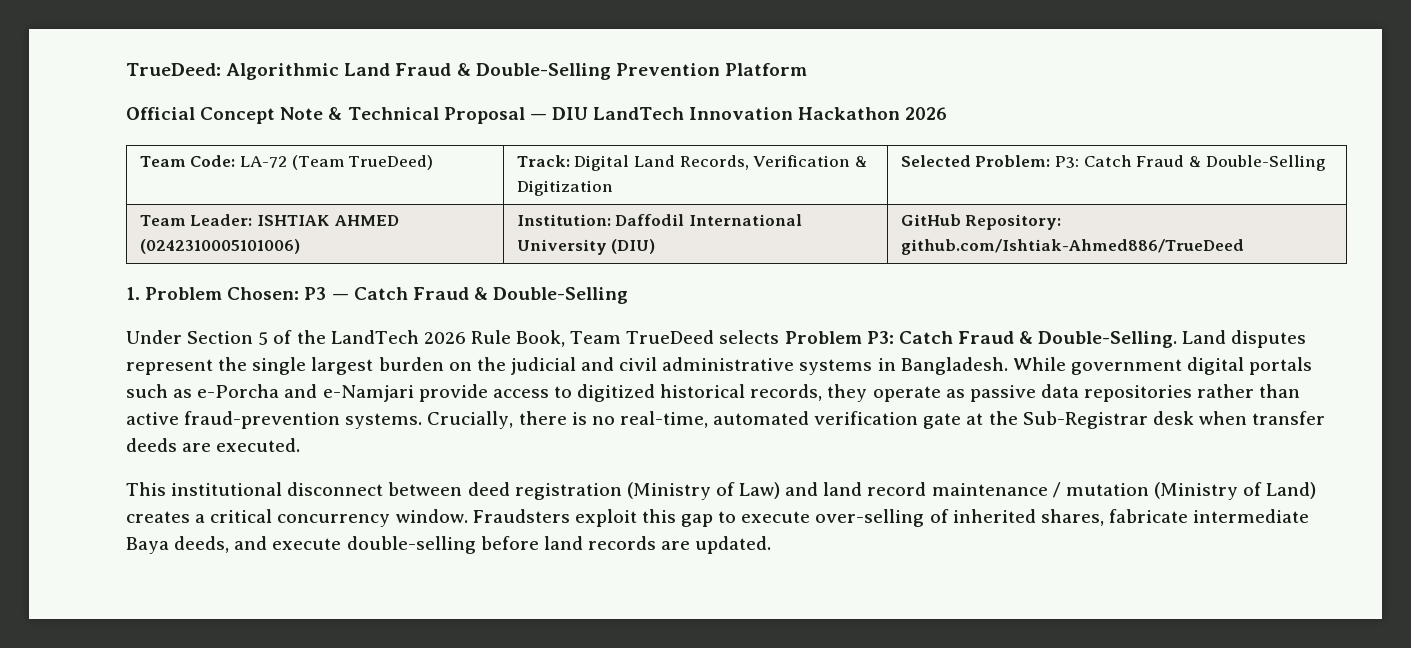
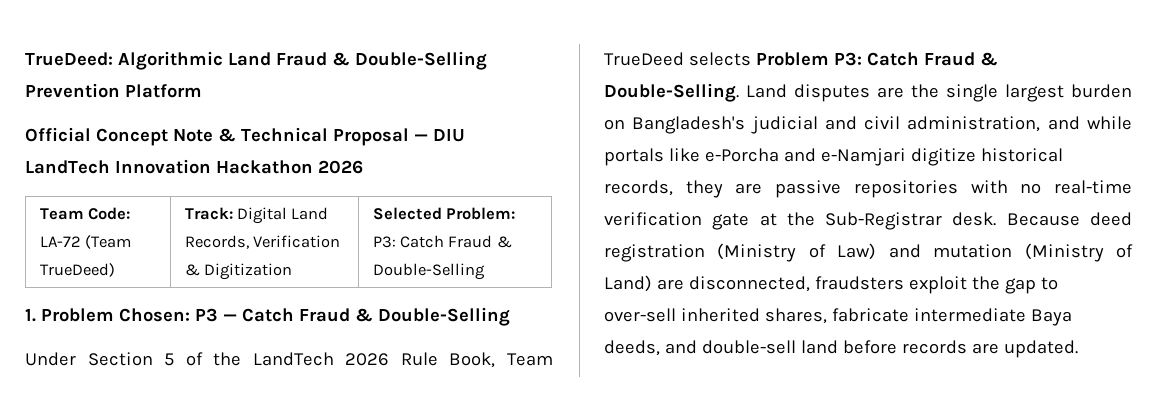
[139,214,399,226] [139,239,300,254] [516,214,803,226] [516,239,656,255] [900,214,1062,230] [900,239,1244,255] // Team Leader: ISHTIAK AHMED (0242310005101006) | Institution: Daffodil International University (DIU) | GitHub Repository: github.com/Ishtiak-Ahmed886/TrueDeed -> (485, 271) none
[126,359,213,375] represent -> [877,87,904,98] are
[476,357,506,371] the -> [632,116,746,134] Bangladesh's
[662,357,1313,375] [126,384,1301,402] [126,411,810,429] administrative systems in Bangladesh. While government digital portals such as e-Porcha and e-Namjari provide access to digitized historical records, they operate as passive data repositories rather than active fraud-prevention systems. Crucially, there is no real-time, automated -> [907,116,1132,132] [604,148,1063,166] [604,180,1132,198] administration, and while portals like e-Porcha and e-Namjari digitize historical records, they are passive repositories with no real-time
[1152,411,1326,425] [126,438,301,452] [126,482,463,496] desk when transfer deeds are executed. // This institutional disconnect between -> [952,212,1080,226] desk. Because
[823,482,1317,500] [126,509,949,527] land record maintenance / mutation (Ministry of Land) creates a critical concurrency window. Fraudsters exploit this gap to execute over-selling of -> [933,243,1133,262] [604,275,1058,294] [604,308,676,322] mutation (Ministry of Land) are disconnected, fraudsters exploit the gap to over-sell
[272,536,583,554] execute double-selling before land -> [701,340,897,354] double-sell land before

